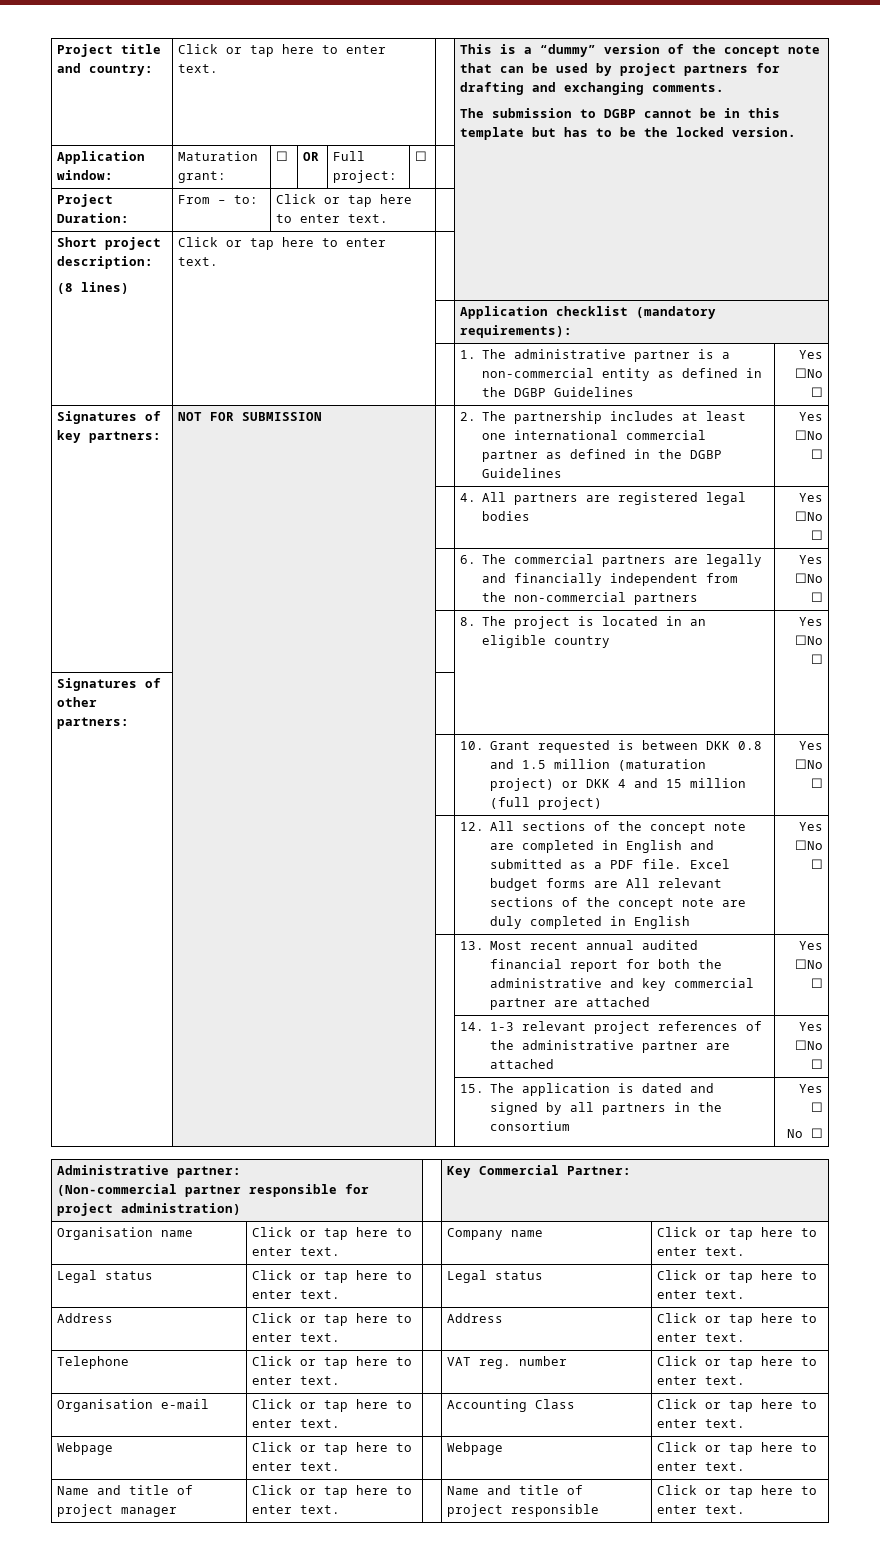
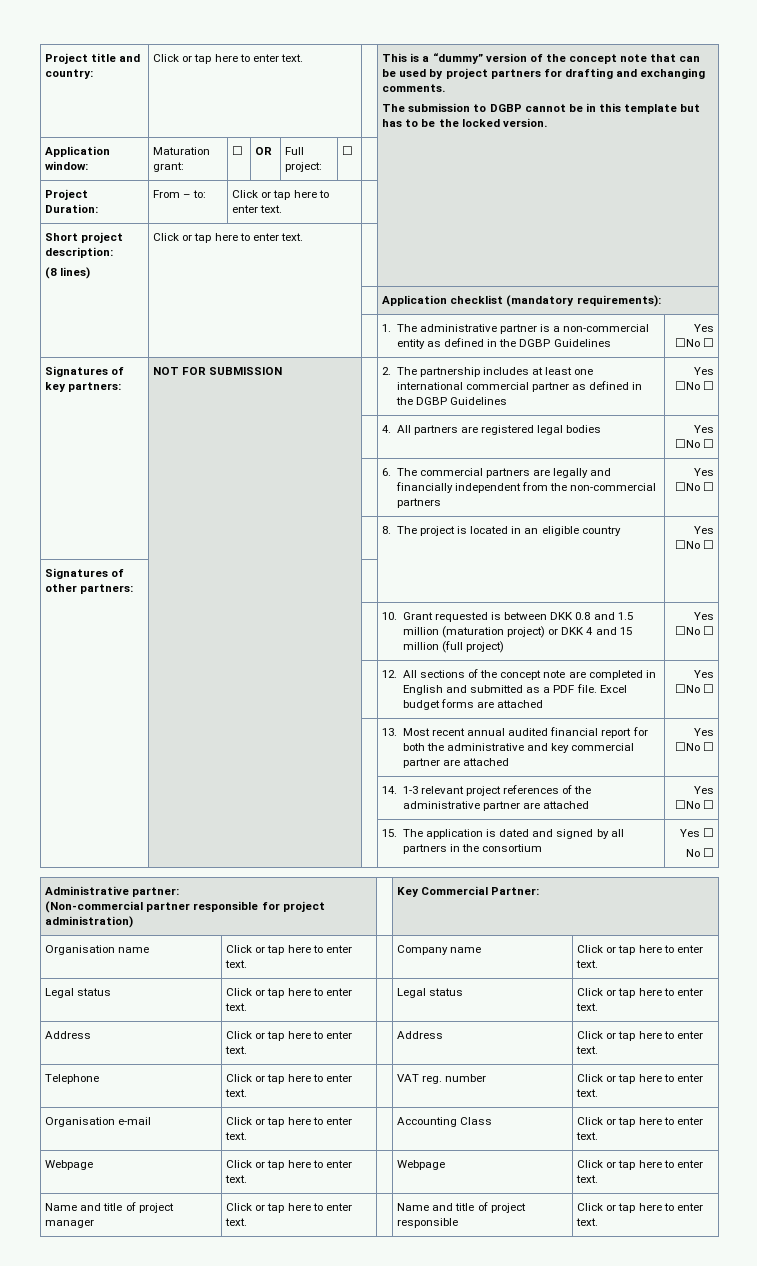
[626,878,723,888] [490,897,747,910] [490,916,691,929] All relevant sections of the concept note are duly completed in English -> [497,700,544,708] attached

